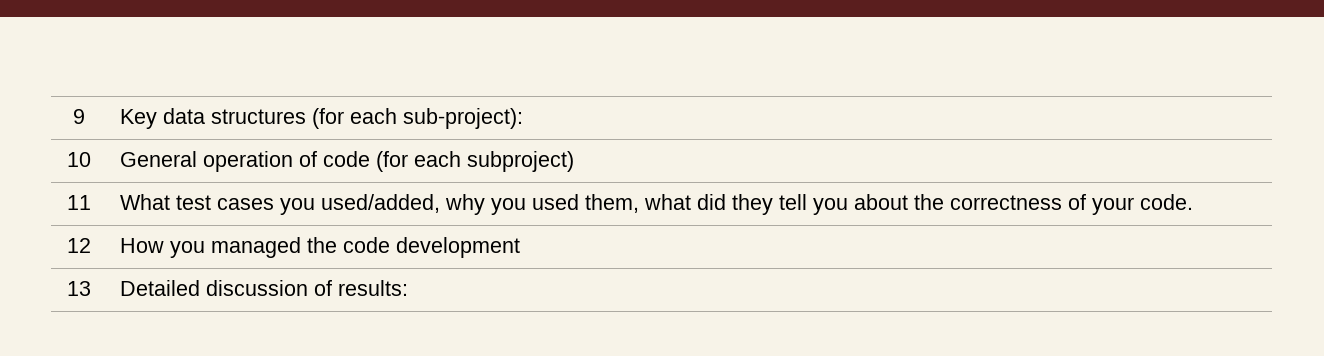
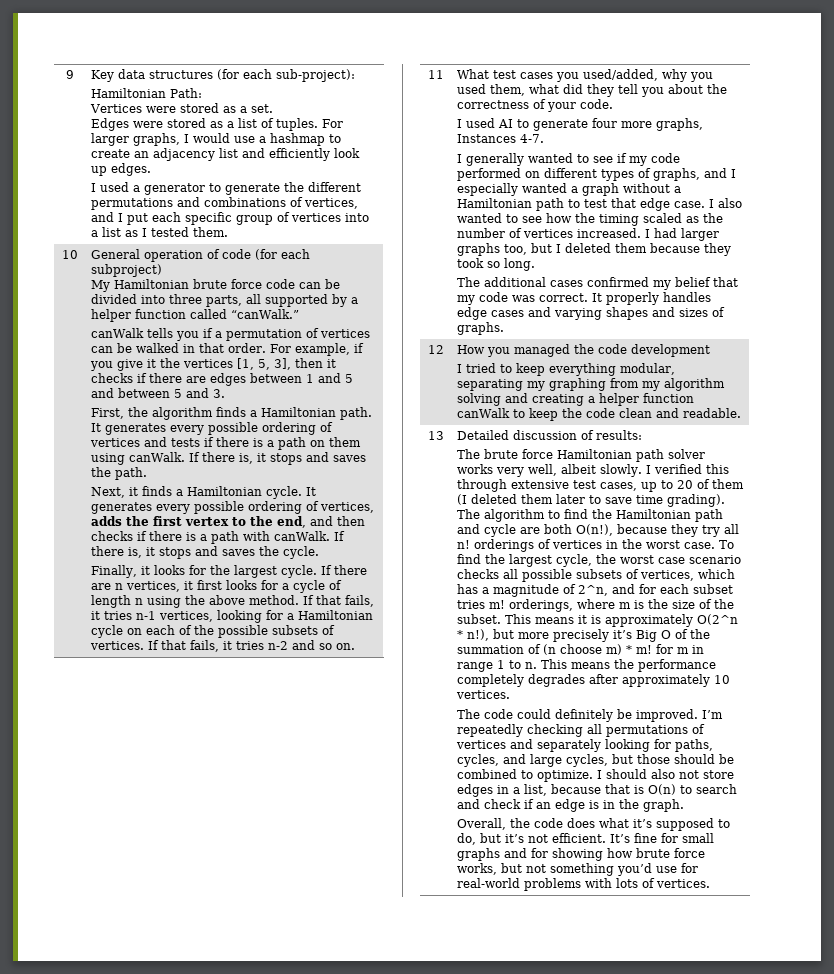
(524, 118) none -> [90,88,202,98] [89,103,273,113] [90,118,343,131] [90,133,341,146] [90,148,360,161] [90,163,151,176] [90,182,361,195] [90,197,358,210] [90,212,369,225] [90,227,228,237] // Hamiltonian Path: // Vertices were stored as a set. // Edges were stored as a list of tuples. For larger graphs, I would use a hashmap to create an adjacency list and efficiently look up edges. // I used a generator to generate the different permutations and combinations of vertices, and I put each specific group of vertices into a list as I tested them.
(575, 161) none -> [90,279,340,292] [90,294,358,307] [90,309,299,322] [90,328,370,341] [90,343,364,356] [89,358,336,371] [90,373,353,386] [90,388,225,398] [90,407,372,420] [90,422,333,435] [89,437,361,450] [90,452,366,465] [90,467,147,480] [90,486,316,499] [90,501,374,514] [90,516,365,528] [90,531,345,544] [90,546,319,559] [90,565,367,578] [90,580,342,593] [90,595,374,608] [90,610,373,623] [90,625,335,638] [89,640,355,652] // My Hamiltonian brute force code can be divided into three parts, all supported by a helper function called “canWalk.” // canWalk tells you if a permutation of vertices can be walked in that order. For example, if you give it the vertices [1, 5, 3], then it checks if there are edges between 1 and 5 and between 5 and 3. // First, the algorithm finds a Hamiltonian path. It generates every possible ordering of vertices and tests if there is a path on them using canWalk. If there is, it stops and saves the path. // Next, it finds a Hamiltonian cycle. It generates every possible ordering of vertices, adds the first vertex to the end, and then checks if there is a path with canWalk. If there is, it stops and saves the cycle. // Finally, it looks for the largest cycle. If there are n vertices, it first looks for a cycle of length n using the above method. If that fails, it tries n-1 vertices, looking for a Hamiltonian cycle on each of the possible subsets of vertices. If that fails, it tries n-2 and so on.
(1194, 202) none -> [456,118,703,131] [456,134,544,143] [456,153,680,166] [456,168,736,181] [456,183,681,196] [456,198,742,211] [456,213,723,226] [456,228,719,241] [456,243,731,256] [456,258,535,271] [456,277,738,290] [456,292,711,305] [456,307,725,320] [456,322,504,335] // I used AI to generate four more graphs, Instances 4-7. // I generally wanted to see if my code performed on different types of graphs, and I especially wanted a graph without a Hamiltonian path to test that edge case. I also wanted to see how the timing scaled as the number of vertices increased. I had larger graphs too, but I deleted them because they took so long. // The additional cases confirmed my belief that my code was correct. It properly handles edge cases and varying shapes and sizes of graphs.
(521, 247) none -> [456,363,675,376] [456,378,725,391] [456,393,694,406] [456,408,741,421] // I tried to keep everything modular, separating my graphing from my algorithm solving and creating a helper function canWalk to keep the code clean and readable.
(409, 288) none -> [456,449,705,462] [456,464,729,477] [456,479,744,492] [456,494,725,507] [456,509,723,522] [456,524,739,537] [456,539,734,552] [456,554,741,567] [456,569,735,582] [456,584,733,597] [456,599,734,612] [456,614,738,627] [456,629,710,642] [456,644,704,655] [456,659,716,672] [456,674,730,687] [455,690,510,699] [456,709,723,722] [456,724,705,737] [455,739,713,752] [456,754,734,767] [456,769,734,782] [456,784,737,797] [456,799,684,812] [456,818,730,831] [456,833,714,845] [456,848,705,861] [456,863,698,876] [456,878,710,891] // The brute force Hamiltonian path solver works very well, albeit slowly. I verified this through extensive test cases, up to 20 of them (I deleted them later to save time grading). The algorithm to find the Hamiltonian path and cycle are both O(n!), because they try all n! orderings of vertices in the worst case. To find the largest cycle, the worst case scenario checks all possible subsets of vertices, which has a magnitude of 2^n, and for each subset tries m! orderings, where m is the size of the subset. This means it is approximately O(2^n * n!), but more precisely it’s Big O of the summation of (n choose m) * m! for m in range 1 to n. This means the performance completely degrades after approximately 10 vertices. // The code could definitely be improved. I’m repeatedly checking all permutations of vertices and separately looking for paths, cycles, and large cycles, but those should be combined to optimize. I should also not store edges in a list, because that is O(n) to search and check if an edge is in the graph. // Overall, the code does what it’s supposed to do, but it’s not efficient. It’s fine for small graphs and for showing how brute force works, but not something you’d use for real-world problems with lots of vertices.

